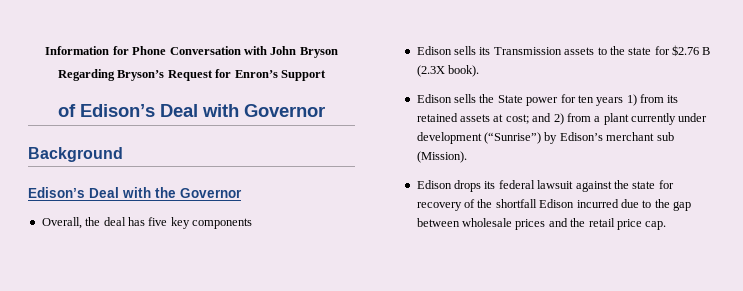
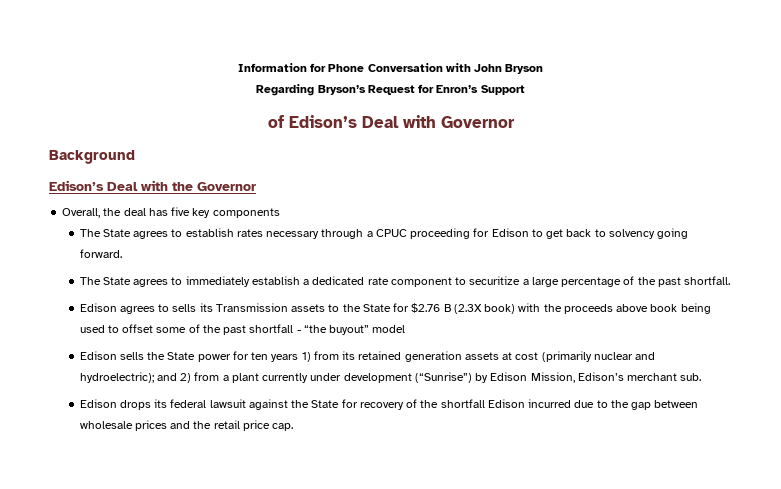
[416,46,452,55] Edison -> [79,228,689,239] [79,249,122,258] [79,276,731,287] [79,303,170,314] The State agrees to establish rates necessary through a CPUC proceeding for Edison to get back to solvency going forward. // The State agrees to immediately establish a dedicated rate component to securitize a large percentage of the past shortfall. // Edison agrees to
[628,47,652,55] state -> [362,304,391,312] State
[448,65,480,77] book). -> [484,303,711,314] [79,324,406,335] book) with the proceeds above book being used to offset some of the past shortfall - “the buyout” model
(458, 117) none -> [404,351,462,362] generation
[505,114,529,124] cost; -> [515,351,656,362] [79,372,154,383] cost (primarily nuclear and hydroelectric);
[559,132,674,141] [416,151,467,163] Edison’s merchant sub (Mission). -> [490,372,702,383] Edison Mission, Edison’s merchant sub.
[632,181,656,189] state -> [311,400,340,408] State

